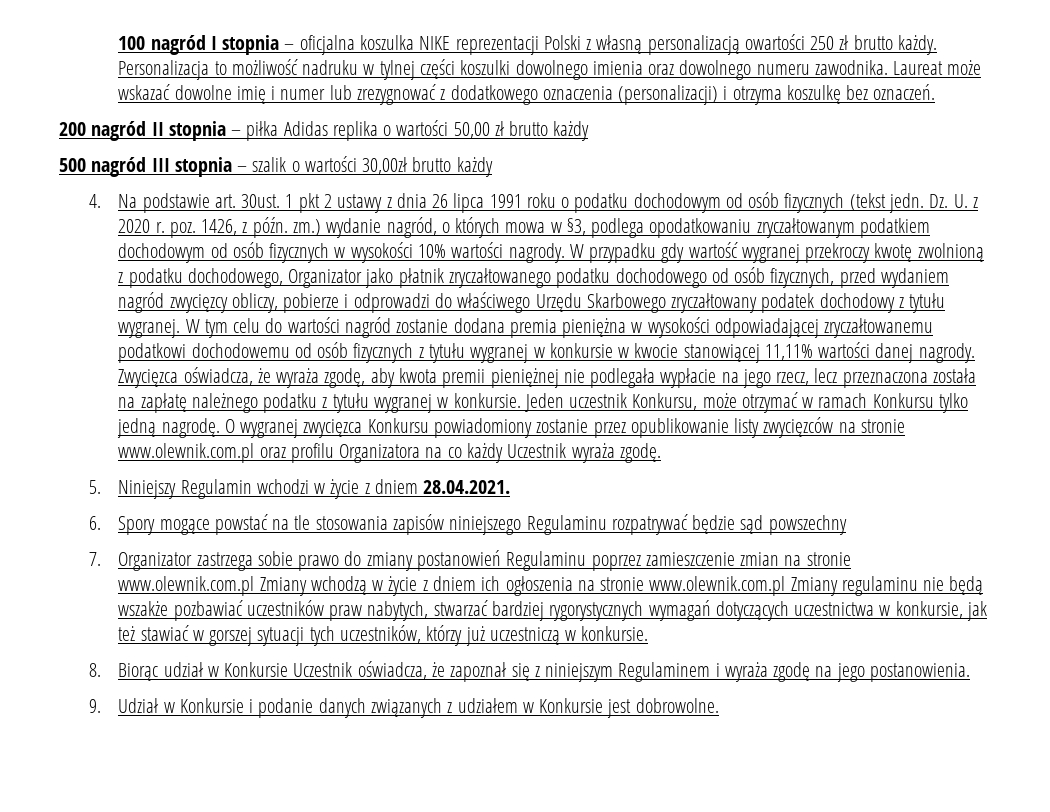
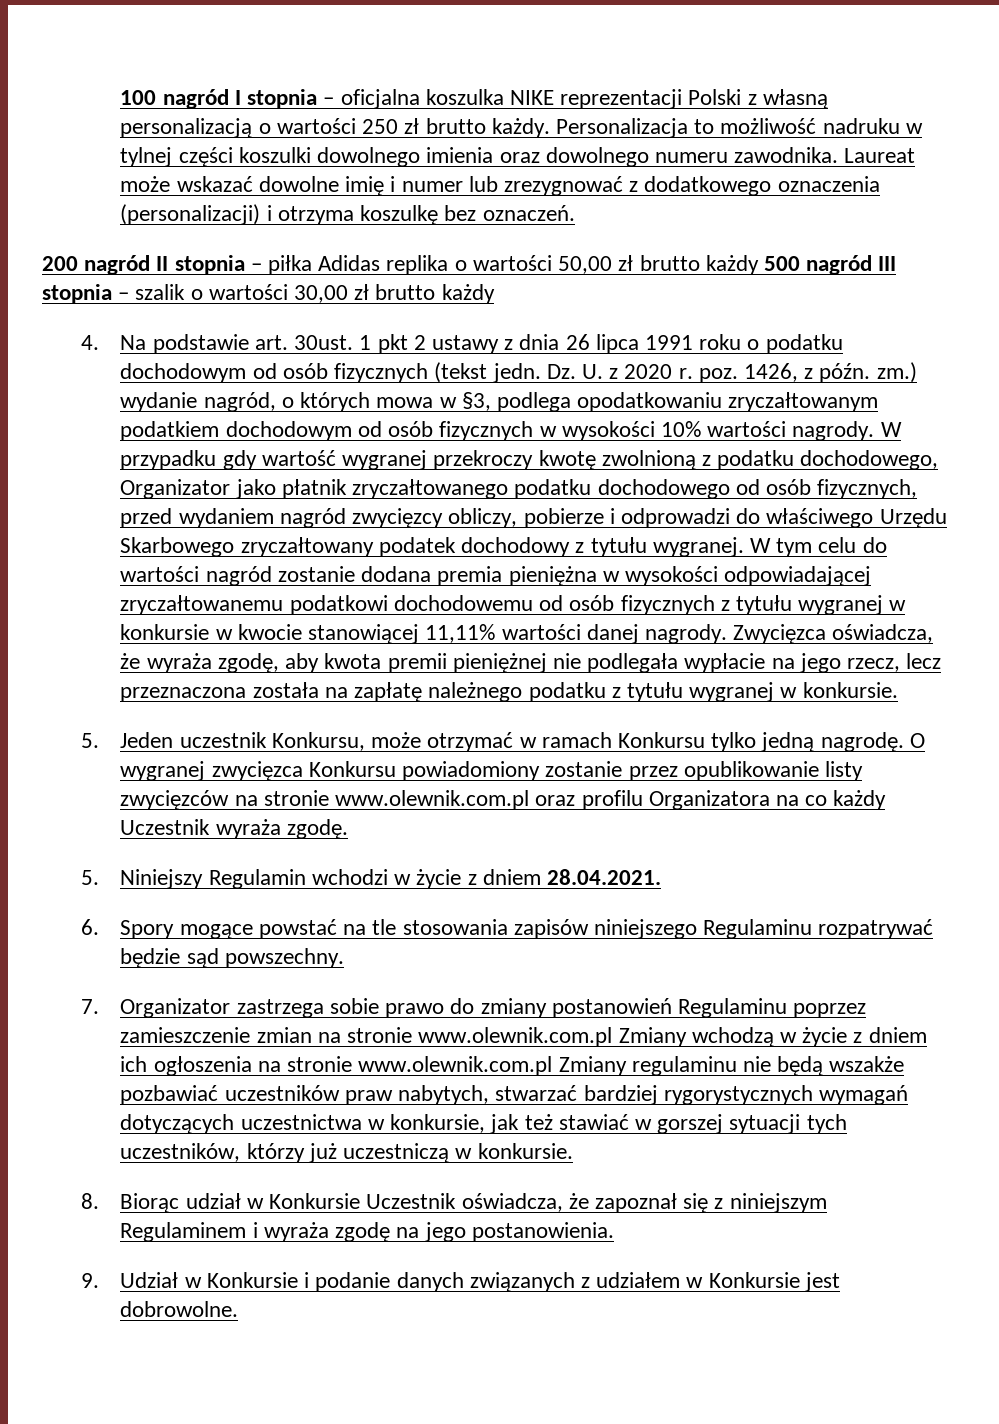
[744,34,805,50] owartości -> [258,118,356,134] o wartości
(590, 131) // -> (759, 265) none
[362,157,409,175] 30,00zł -> [294,284,370,303] 30,00 zł
(521, 400) none -> [81,733,100,748] // 5.
[768,515,847,535] powszechny -> [224,948,344,968] powszechny.

